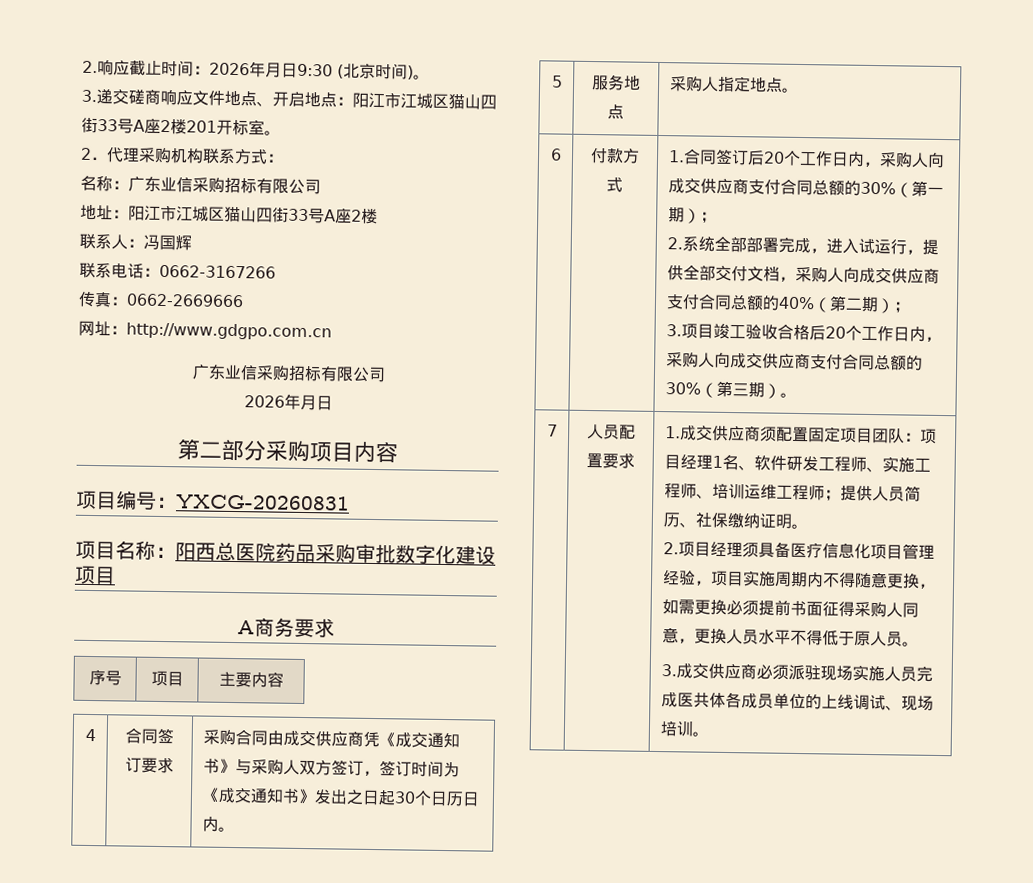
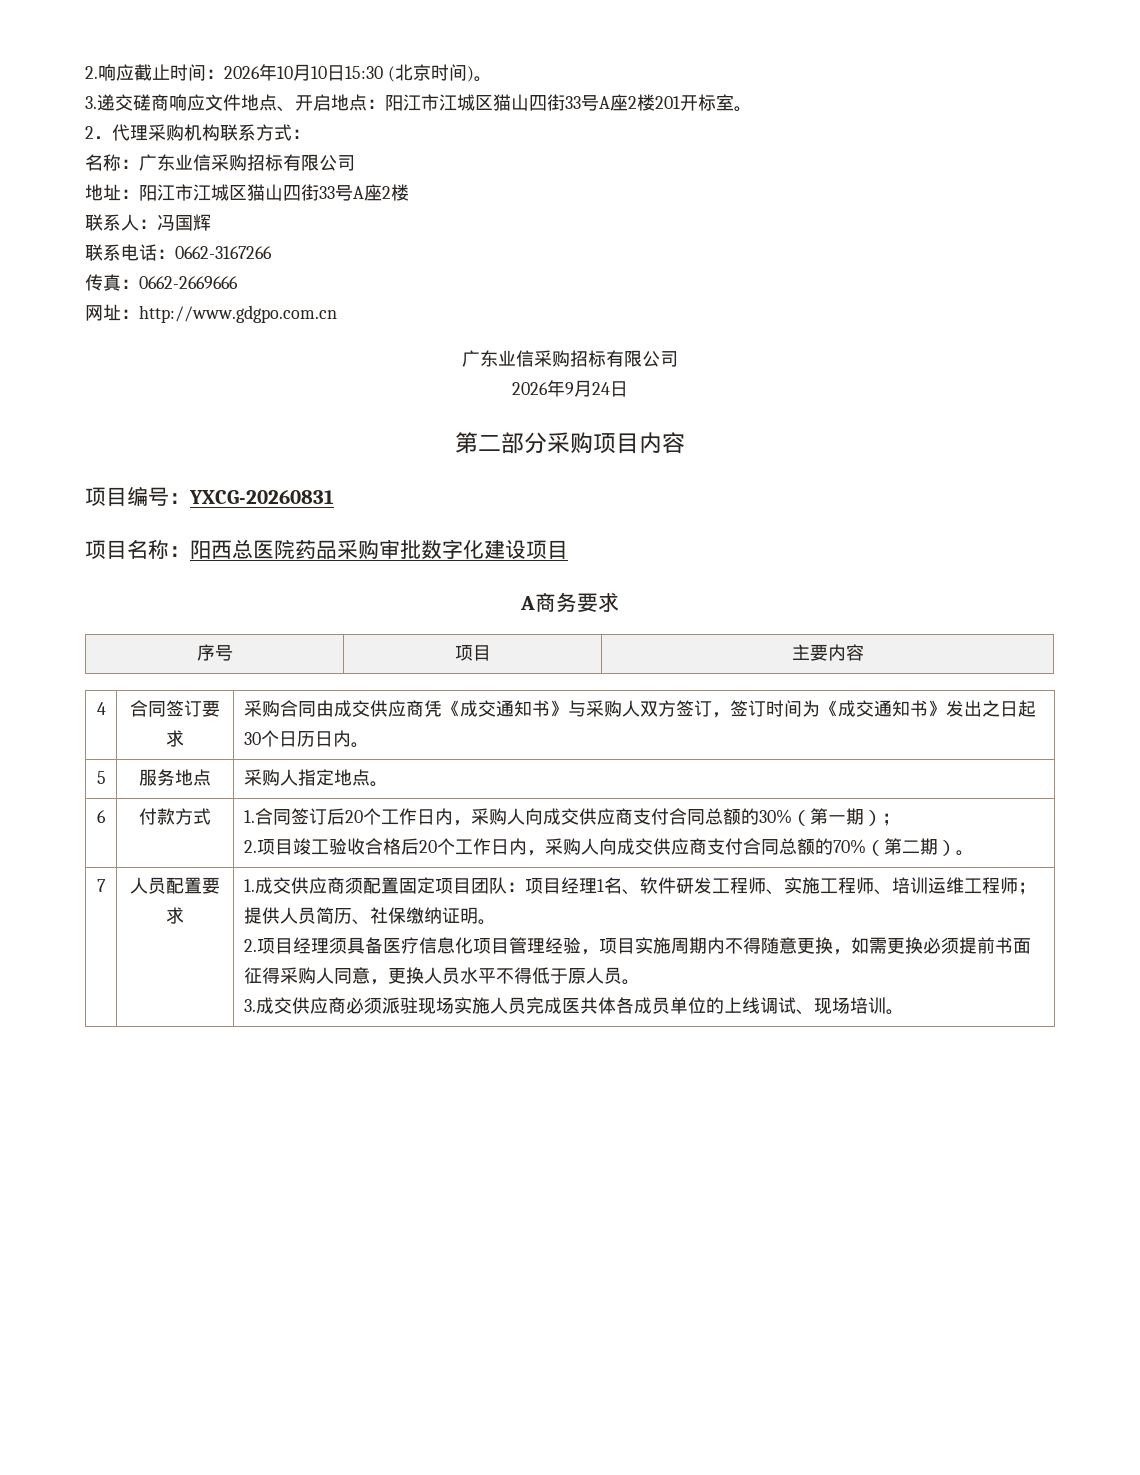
[265,62,333,78] 月日9:30 -> [277,64,383,81] 10月10日15:30
[300,394,317,411] 月 -> [565,380,610,397] 9月24
[681,235,939,255] [666,264,940,284] [665,293,911,314] [665,324,682,337] 系统全部部署完成，进入试运行，提供全部交付文档，采购人向成交供应商支付合同总额的40%（第二期）； // 3. -> (257, 846) none
[664,380,749,398] 30%（第三 -> [832,838,920,856] 70%（第二

